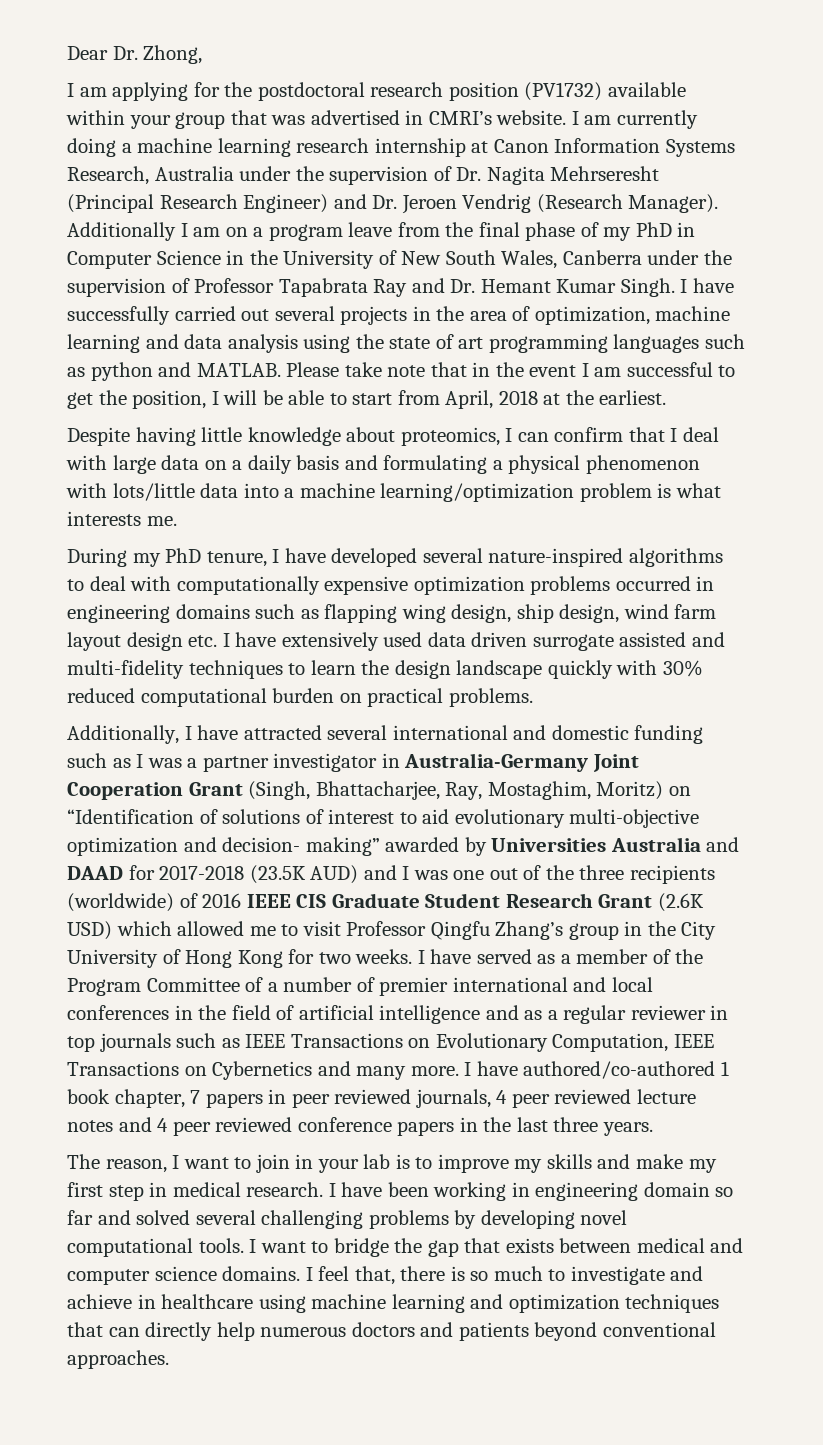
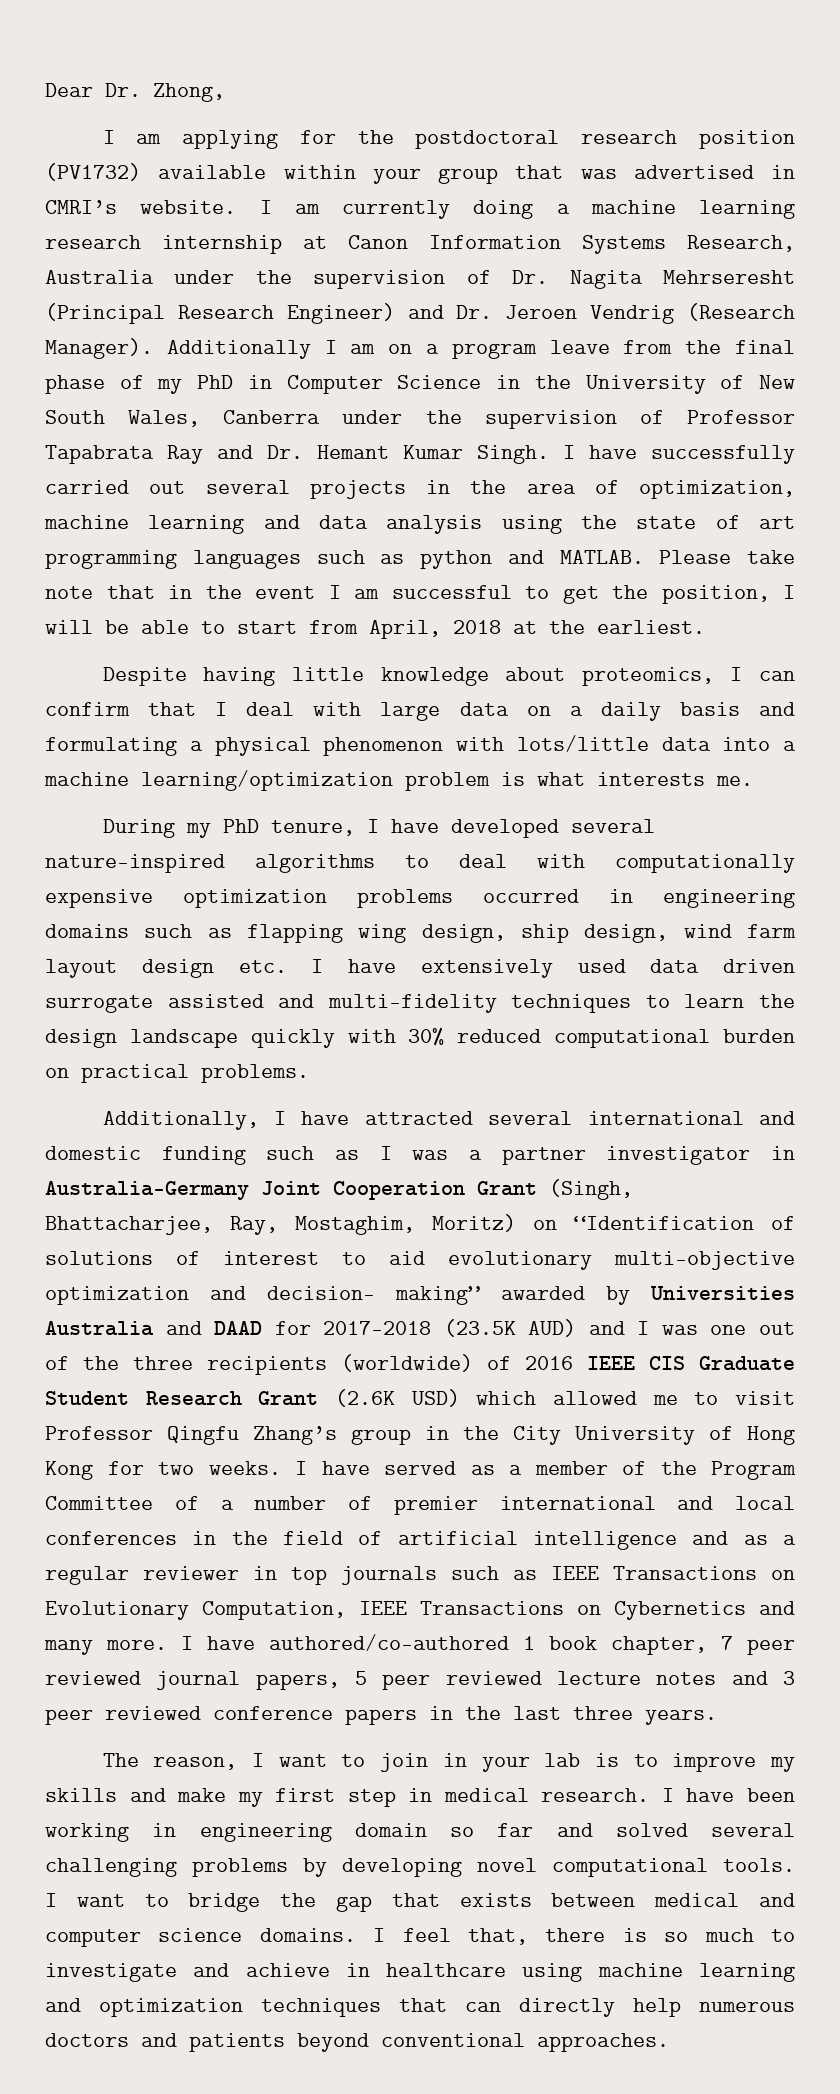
[205,1089,508,1108] papers in peer reviewed journals, 4 -> [747,1639,795,1655] [45,1671,367,1690] peer reviewed journal papers, 5
[157,1118,169,1132] 4 -> [783,1671,795,1685] 3

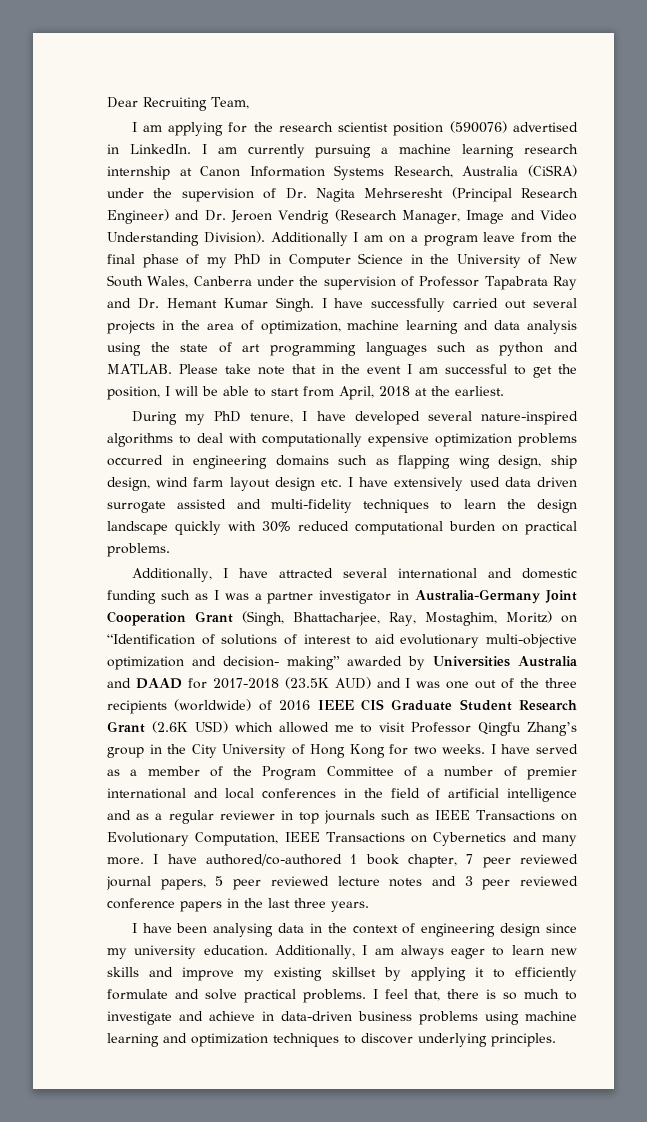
[105,83,225,102] Dr. Zhong, -> [143,97,249,111] Recruiting Team,
[415,130,795,149] [45,163,795,184] [45,200,237,214] postdoctoral research position (PV1732) available within your group that was advertised in CMRI’s website. -> [278,121,578,136] [107,144,191,154] research scientist position (590076) advertised in LinkedIn.
[473,200,534,219] doing -> [315,144,372,158] pursuing
(154, 277) none -> [528,165,577,177] (CiSRA)
[45,338,153,359] Manager). -> [401,210,577,224] [107,231,265,246] Manager, Image and Video Understanding Division).
[102,667,796,686] [45,702,795,721] [45,735,796,756] [44,770,753,791] // Despite having little knowledge about proteomics, I can confirm that I deal with large data on a daily basis and formulating a physical phenomenon with lots/little data into a machine learning/optimization problem is what interests me. -> (504, 391) none
[102,1753,796,1772] [45,1788,795,1807] [45,1823,795,1842] [45,1858,795,1877] [45,1893,795,1912] [45,1928,356,1947] The reason, I want to join in your lab is to improve my skills and make my first step in medical research. I have been working in engineering domain so far and solved several challenging problems by developing novel computational tools. I want to bridge the gap that exists between medical and computer science domains. -> [131,923,577,937] [107,945,577,959] [107,967,578,981] [107,989,366,1003] I have been analysing data in the context of engineering design since my university education. Additionally, I am always eager to learn new skills and improve my existing skillset by applying it to efficiently formulate and solve practical problems.
[386,1963,507,1977] healthcare -> [281,1011,478,1025] data-driven business problems
[399,1998,795,2017] [45,2033,669,2052] that can directly help numerous doctors and patients beyond conventional approaches. -> [344,1033,556,1047] to discover underlying principles.

